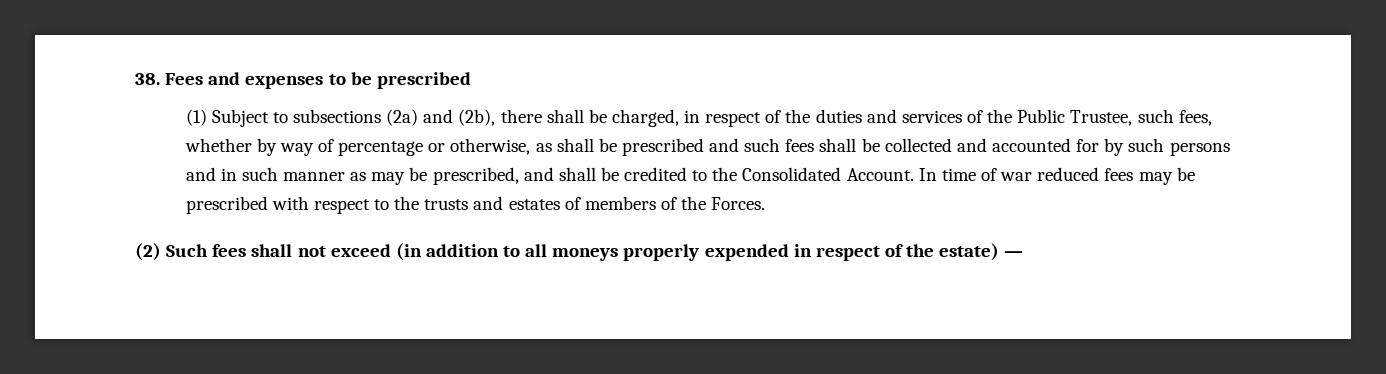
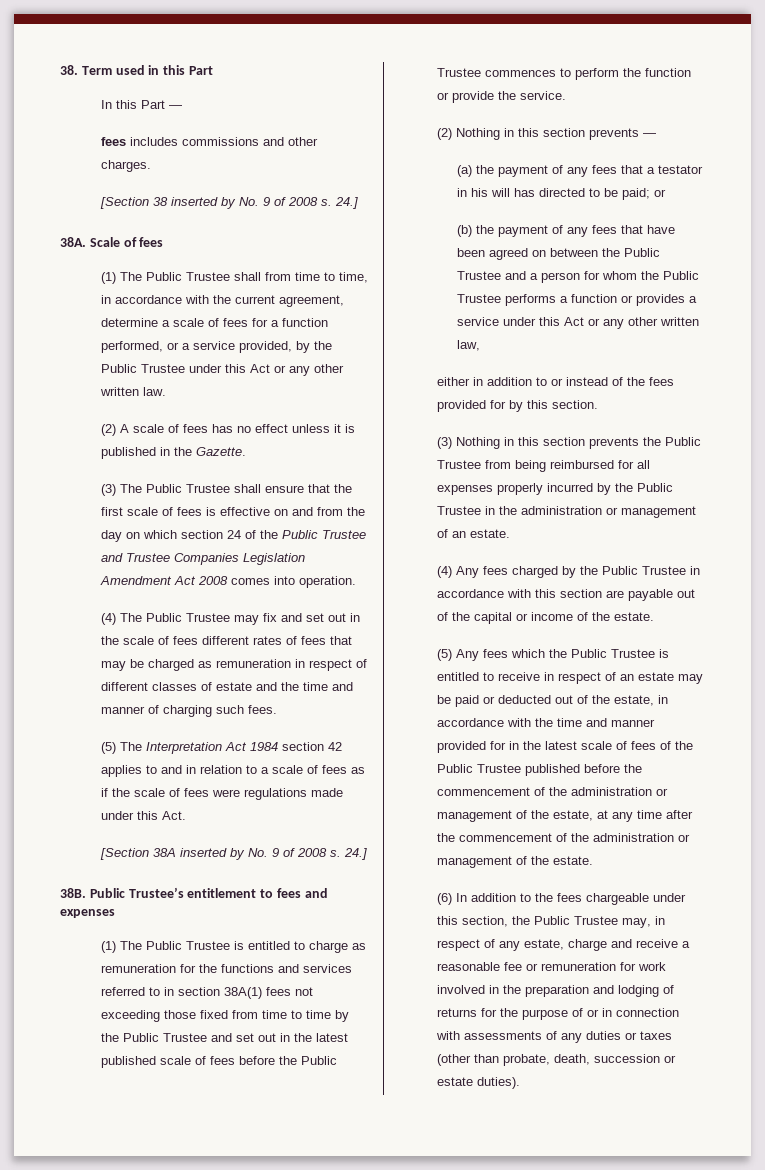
[165,72,471,89] [185,109,1212,127] [184,138,1230,156] [185,167,1195,185] [185,196,766,214] [135,243,1024,261] Fees and expenses to be prescribed // (1) Subject to subsections (2a) and (2b), there shall be charged, in respect of the duties and services of the Public Trustee, such fees, whether by way of percentage or otherwise, as shall be prescribed and such fees shall be collected and accounted for by such persons and in such manner as may be prescribed, and shall be credited to the Consolidated Account. In time of war reduced fees may be prescribed with respect to the trusts and estates of members of the Forces. // (2) Such fees shall not exceed (in addition to all moneys properly expended in respect of the estate) — -> [81,65,213,75] [100,100,182,109] [100,137,318,146] [100,160,151,172] [99,197,358,209] [60,237,164,247] [100,272,368,284] [100,295,344,307] [100,318,328,327] [100,341,332,353] [100,364,344,376] [99,387,166,396] [100,424,355,436] [100,447,246,459] [100,484,352,496] [100,507,365,516] [100,530,366,542] [100,553,305,565] [99,576,356,588] [100,613,360,625] [100,636,352,645] [100,659,367,671] [100,682,353,691] [100,705,277,717] [100,742,342,754] [100,765,365,777] [100,788,343,800] [100,811,186,820] [99,848,367,860] [60,887,328,898] [60,909,115,918] [100,941,366,953] [100,964,352,973] [100,987,313,999] [100,1010,349,1022] [100,1033,348,1042] [100,1056,337,1068] [436,68,691,80] [436,91,566,103] [436,128,656,140] [457,165,704,177] [457,188,667,200] [457,225,676,237] [457,248,661,260] [457,271,700,283] [457,294,698,306] [457,317,700,329] [457,340,481,351] [436,377,674,386] [436,400,598,412] [436,437,701,449] [436,460,650,472] [436,483,673,495] [436,506,696,518] [436,529,510,538] [436,566,700,578] [436,589,695,601] [436,612,654,624] [436,649,669,661] [436,672,703,684] [436,695,668,707] [436,718,655,727] [436,741,693,753] [436,764,642,776] [436,787,668,796] [436,810,693,822] [436,833,690,842] [436,856,593,868] [436,893,686,905] [436,916,665,928] [436,939,690,951] [436,962,666,971] [436,985,674,997] [436,1008,679,1020] [435,1031,672,1043] [436,1054,676,1066] [436,1077,520,1089] Term used in this Part // In this Part — // fees includes commissions and other charges. // [Section 38 inserted by No. 9 of 2008 s. 24.] // 38A. Scale of fees // (1) The Public Trustee shall from time to time, in accordance with the current agreement, determine a scale of fees for a function performed, or a service provided, by the Public Trustee under this Act or any other written law. // (2) A scale of fees has no effect unless it is published in the Gazette. // (3) The Public Trustee shall ensure that the first scale of fees is effective on and from the day on which section 24 of the Public Trustee and Trustee Companies Legislation Amendment Act 2008 comes into operation. // (4) The Public Trustee may fix and set out in the scale of fees different rates of fees that may be charged as remuneration in respect of different classes of estate and the time and manner of charging such fees. // (5) The Interpretation Act 1984 section 42 applies to and in relation to a scale of fees as if the scale of fees were regulations made under this Act. // [Section 38A inserted by No. 9 of 2008 s. 24.] // 38B. Public Trustee’s entitlement to fees and expenses // (1) The Public Trustee is entitled to charge as remuneration for the functions and services referred to in section 38A(1) fees not exceeding those fixed from time to time by the Public Trustee and set out in the latest published scale of fees before the Public Trustee commences to perform the function or provide the service. // (2) Nothing in this section prevents — // (a) the payment of any fees that a testator in his will has directed to be paid; or // (b) the payment of any fees that have been agreed on between the Public Trustee and a person for whom the Public Trustee performs a function or provides a service under this Act or any other written law, // either in addition to or instead of the fees provided for by this section. // (3) Nothing in this section prevents the Public Trustee from being reimbursed for all expenses properly incurred by the Public Trustee in the administration or management of an estate. // (4) Any fees charged by the Public Trustee in accordance with this section are payable out of the capital or income of the estate. // (5) Any fees which the Public Trustee is entitled to receive in respect of an estate may be paid or deducted out of the estate, in accordance with the time and manner provided for in the latest scale of fees of the Public Trustee published before the commencement of the administration or management of the estate, at any time after the commencement of the administration or management of the estate. // (6) In addition to the fees chargeable under this section, the Public Trustee may, in respect of any estate, charge and receive a reasonable fee or remuneration for work involved in the preparation and lodging of returns for the purpose of or in connection with assessments of any duties or taxes (other than probate, death, succession or estate duties).

